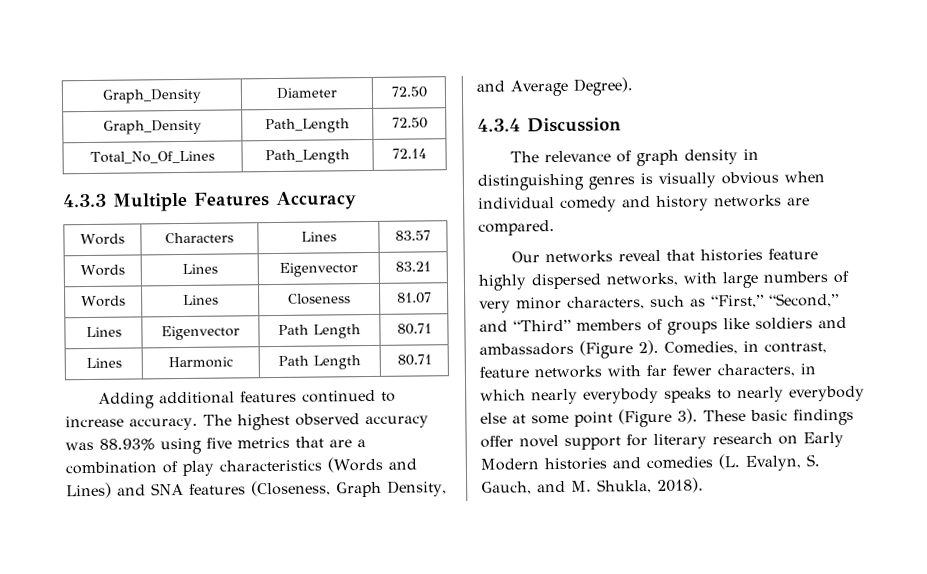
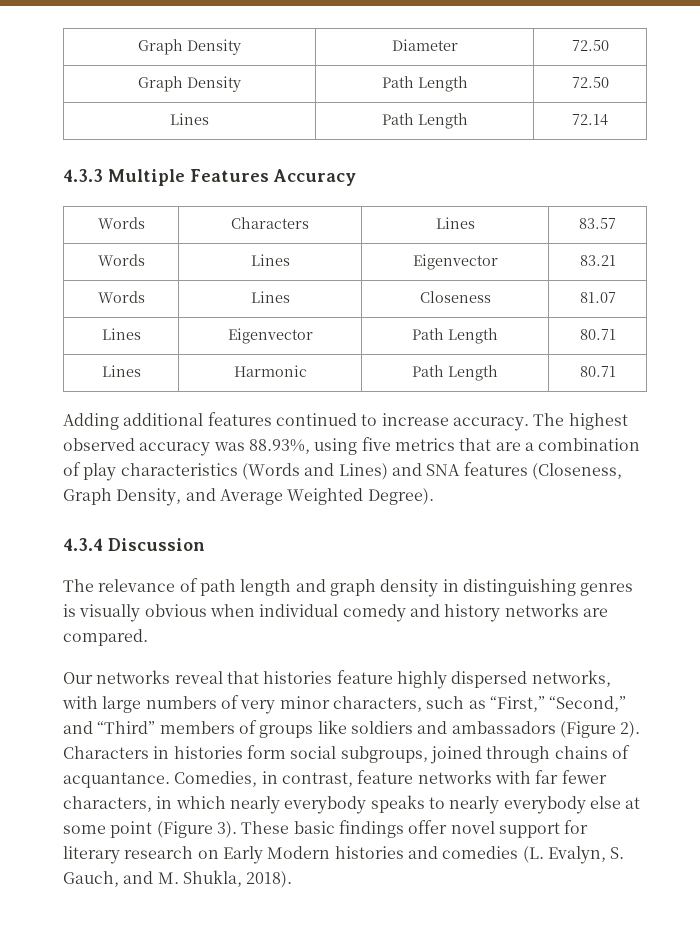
[102,88,202,104] Graph_Density -> [138,39,241,55] Graph Density
[103,119,202,135] [265,118,350,134] [391,117,428,129] [90,150,216,164] [265,149,350,165] Graph_Density | Path_Length | 72.50 // Total_No_Of_Lines | Path_Length -> [138,76,241,92] [381,76,468,92] [571,77,609,88] [170,113,209,125] [381,113,468,129] Graph Density | Path Length | 72.50 // Lines | Path Length
[99,438,155,451] 88.93% -> [248,439,310,454] 88.93%,
(568, 88) none -> [287,488,364,505] Weighted
(633, 156) none -> [199,579,326,596] path length and
(659, 347) none -> [63,745,630,764] [63,772,170,788] Characters in histories form social subgroups, joined through chains of acquantance.

